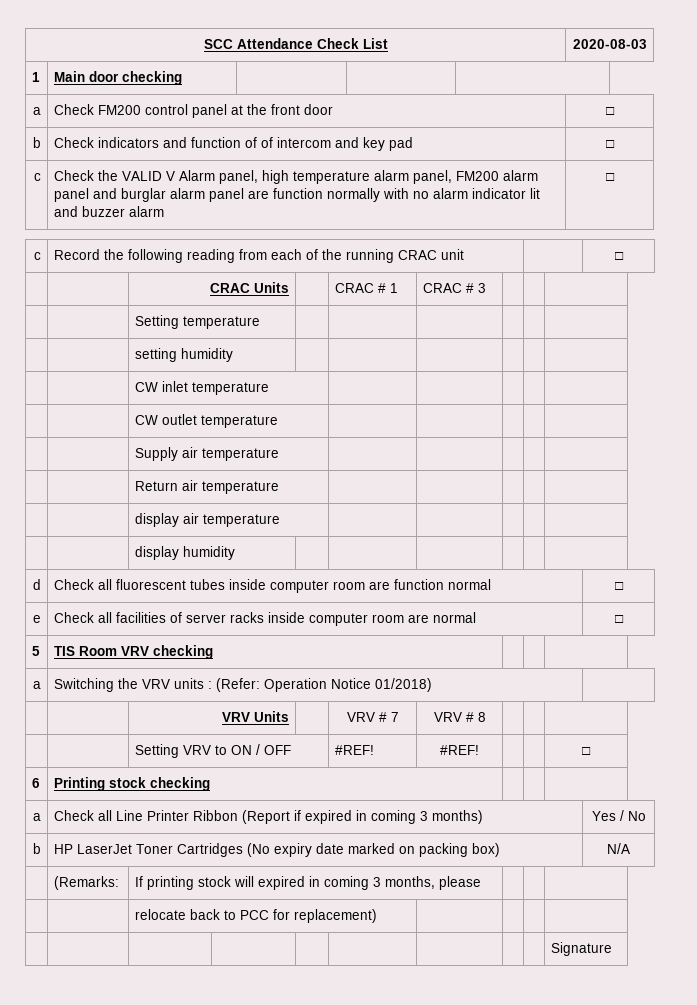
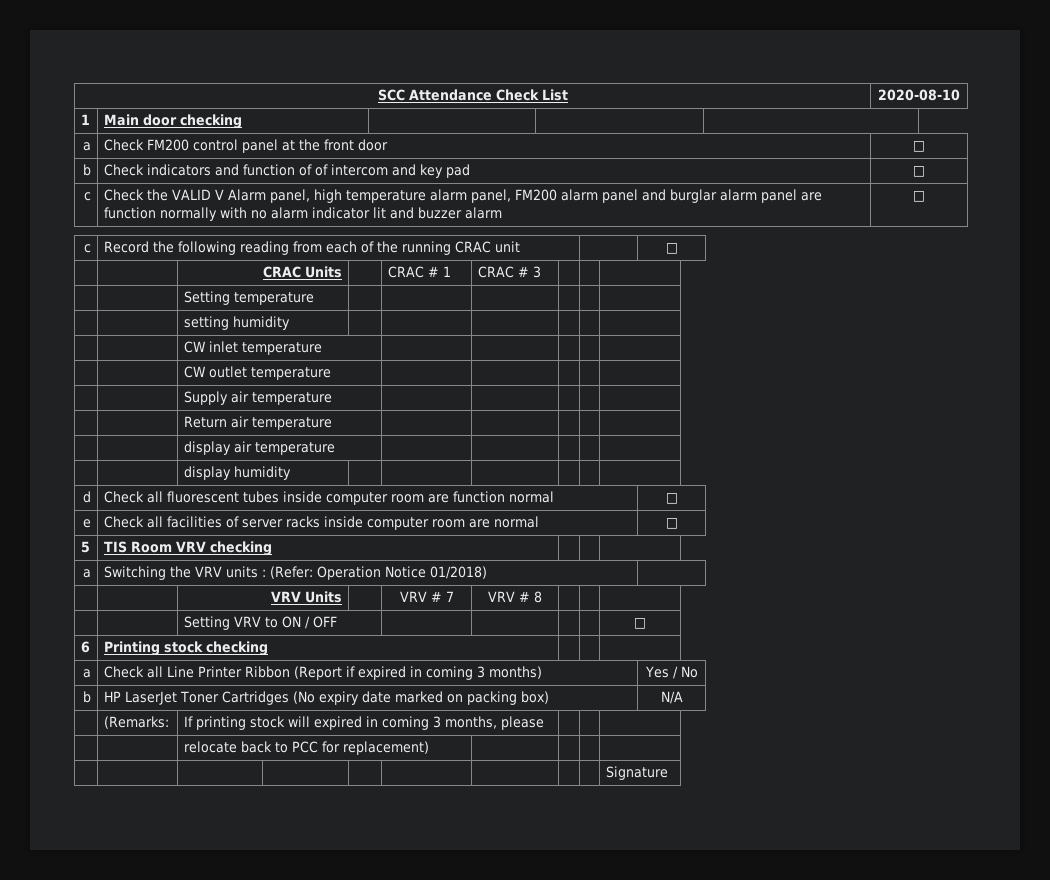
[572,39,647,49] 2020-08-03 -> [878,89,960,101] 2020-08-10
[334,745,374,755] [440,745,479,755] #REF! | #REF! -> (337, 622) |

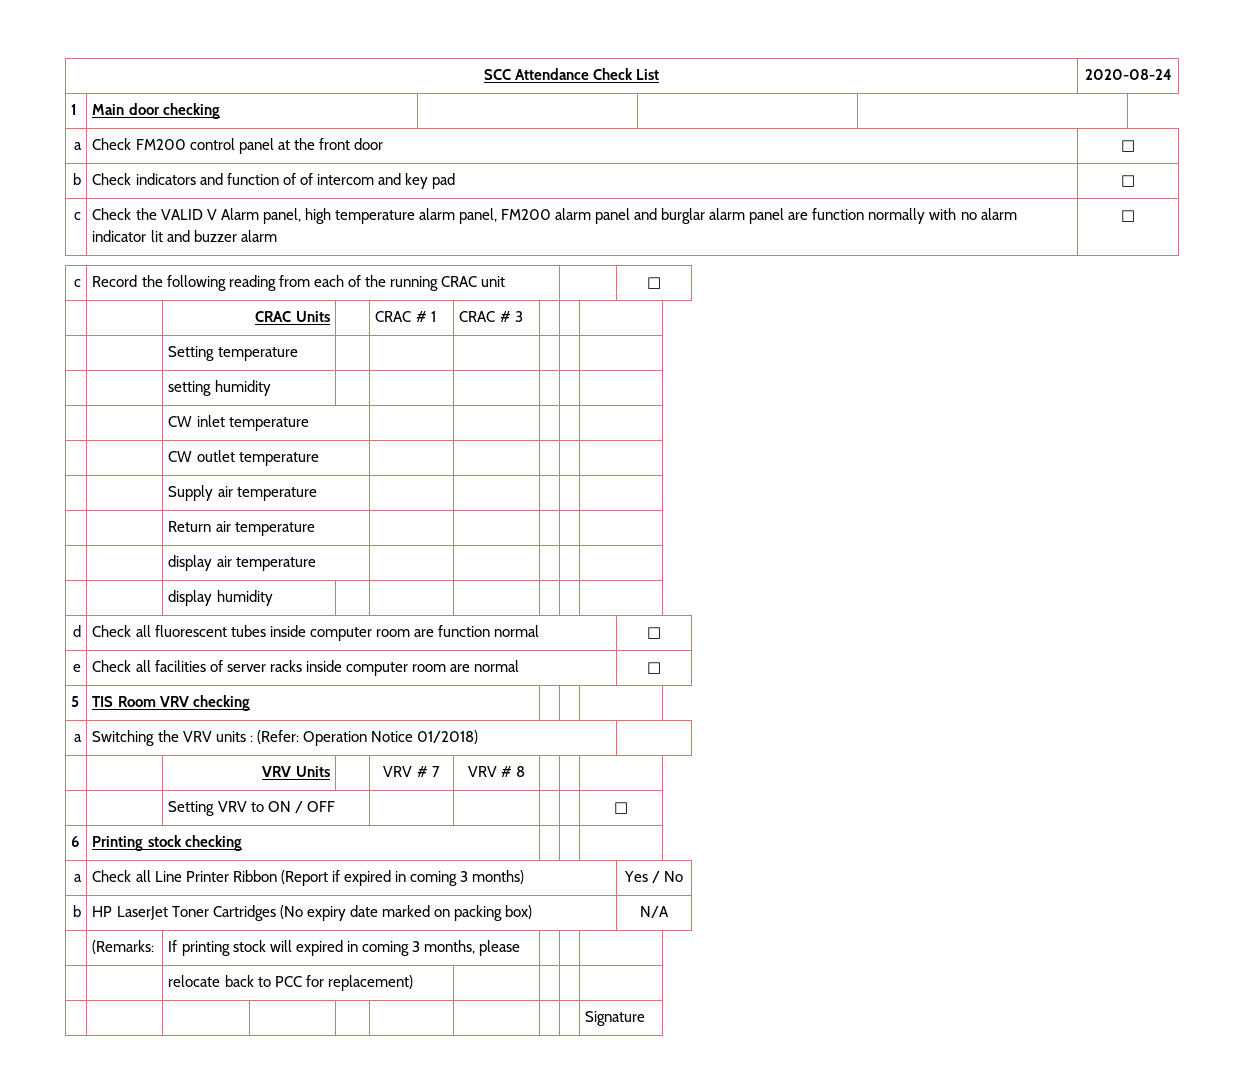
[878,89,960,101] 2020-08-10 -> [1084,69,1172,80] 2020-08-24

